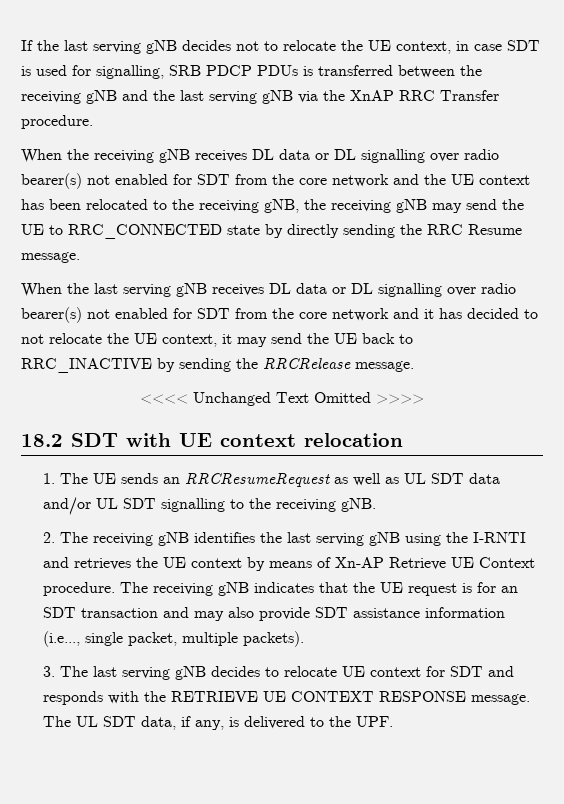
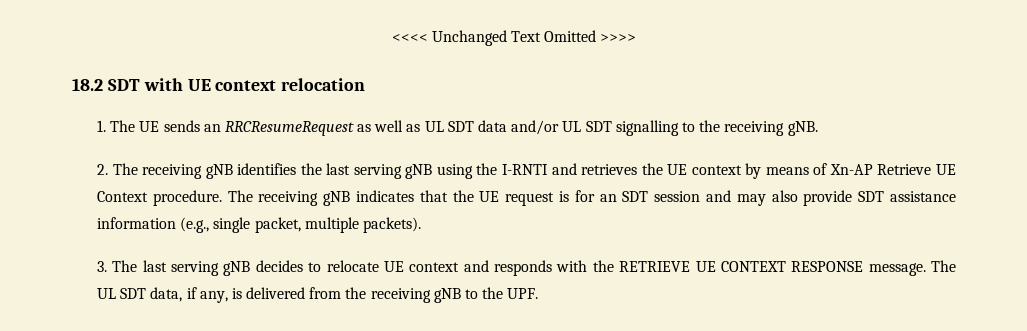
[21,40,540,54] [21,65,482,79] [21,90,499,104] [21,115,93,129] [21,149,499,163] [21,173,530,189] [21,199,524,213] [21,224,522,239] [21,252,80,263] [21,283,516,297] [21,307,538,323] [21,333,413,347] [21,358,414,373] If the last serving gNB decides not to relocate the UE context, in case SDT is used for signalling, SRB PDCP PDUs is transferred between the receiving gNB and the last serving gNB via the XnAP RRC Transfer procedure. // When the receiving gNB receives DL data or DL signalling over radio bearer(s) not enabled for SDT from the core network and the UE context has been relocated to the receiving gNB, the receiving gNB may send the UE to RRC_CONNECTED state by directly sending the RRC Resume message. // When the last serving gNB receives DL data or DL signalling over radio bearer(s) not enabled for SDT from the core network and it has decided to not relocate the UE context, it may send the UE back to RRC_INACTIVE by sending the RRCRelease message. // -> (391, 38) none
[81,608,159,618] transaction -> [654,191,701,202] session
[43,631,81,647] (i.e..., -> [180,217,210,233] (e.g.,
[426,666,484,677] for SDT -> (460, 267) none
(306, 722) none -> [309,287,461,303] from the receiving gNB

